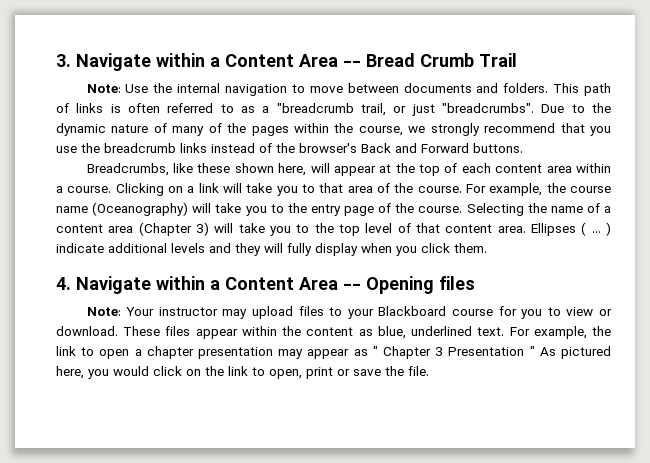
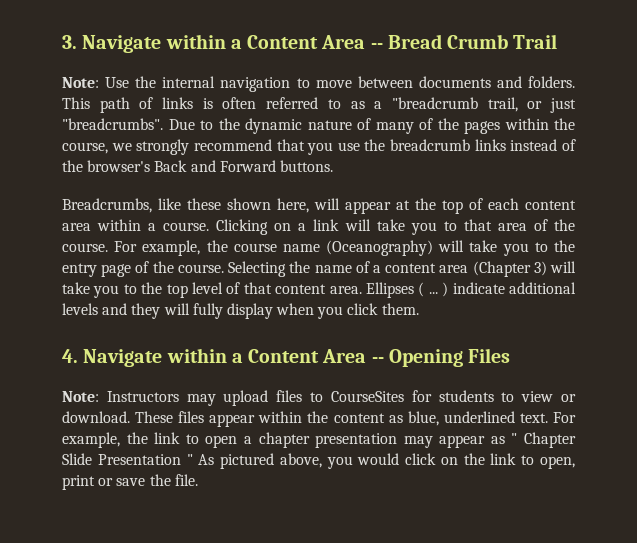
[439,276,475,290] [86,307,218,316] files // Note: Your instructor -> [468,348,511,363] [62,391,179,402] Files // Note: Instructors
[347,306,543,319] your Blackboard course for you -> [330,390,494,402] CourseSites for students
[435,347,444,356] 3 -> [62,453,92,465] Slide
[56,366,84,379] here, -> [279,453,322,468] above,

